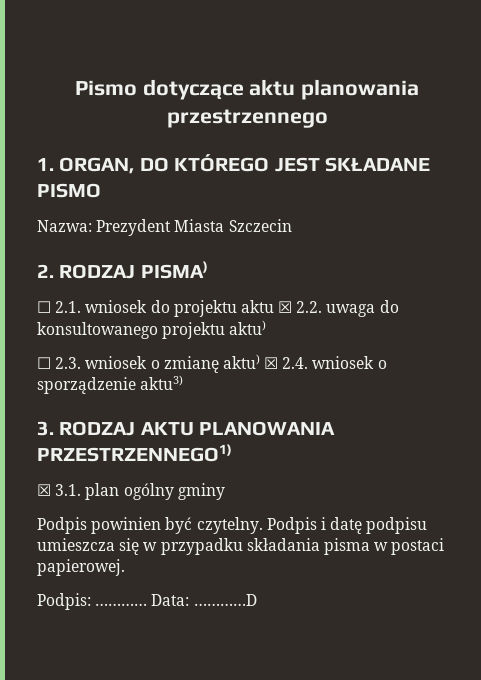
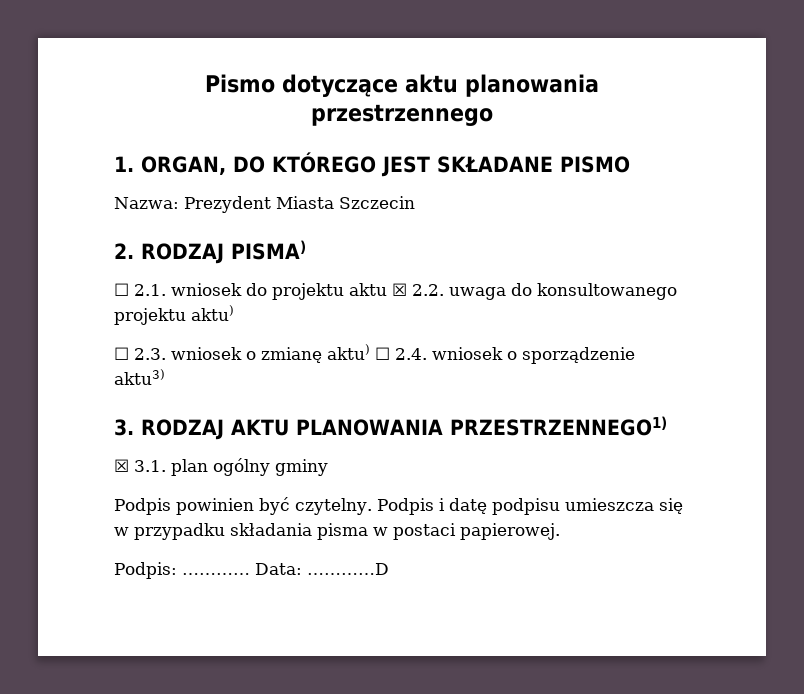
[264,357,279,369] ☒ -> [375,347,390,360] ☐

